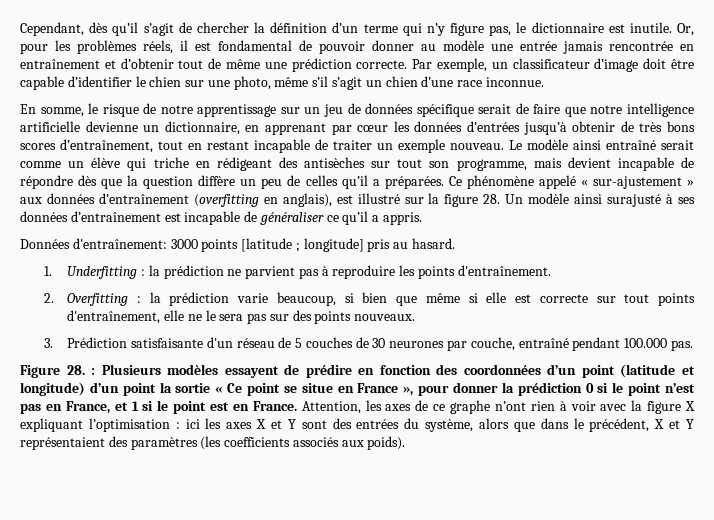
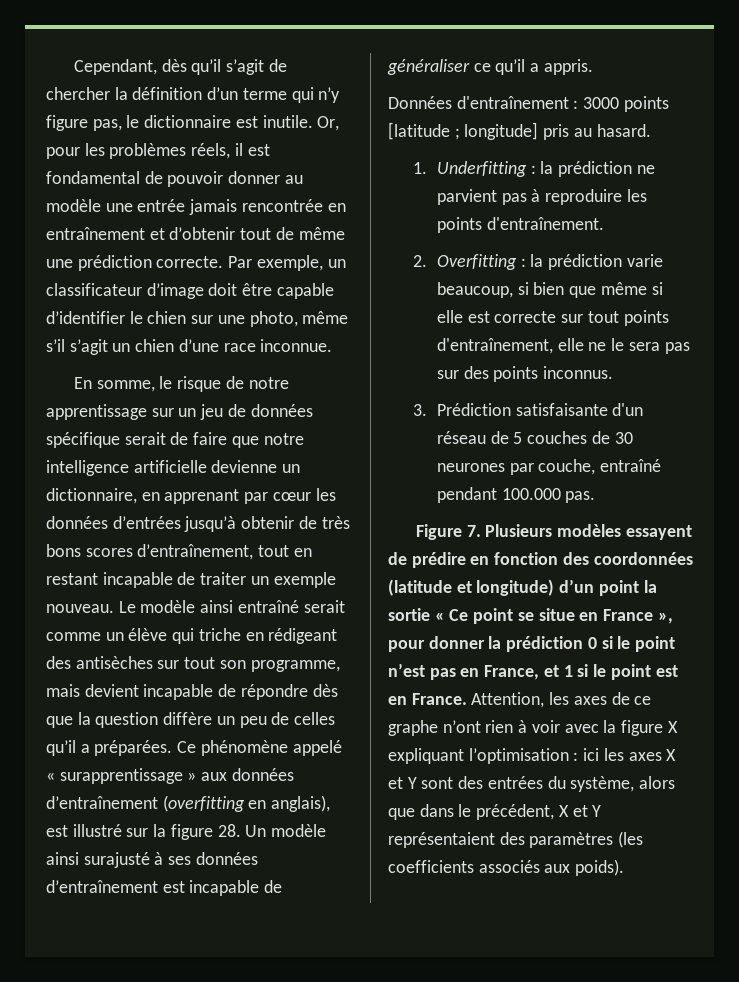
[592,176,682,189] sur-ajustement -> [59,768,183,784] surapprentissage
[72,238,167,249] d'entraînement: -> [456,96,579,109] d'entraînement :
[354,314,416,321] nouveaux. -> [543,366,614,379] inconnus.
[66,365,96,375] 28. : -> [466,525,481,537] 7.
[547,364,615,378] d’un point -> (693, 558) none

